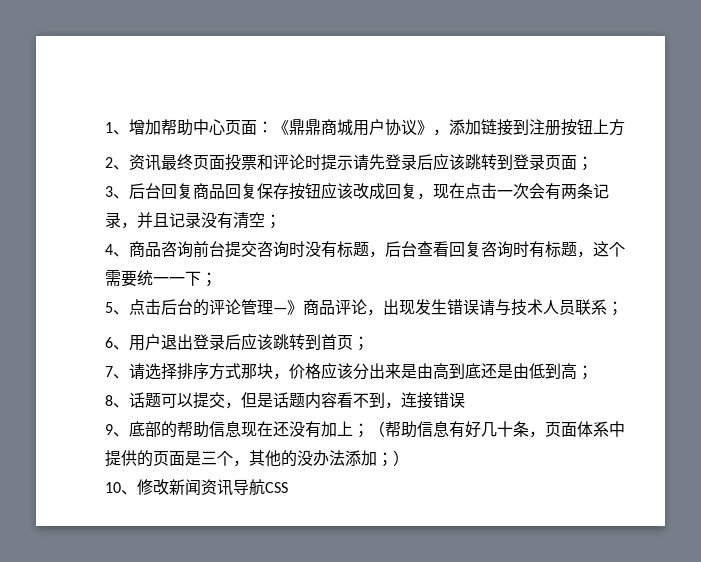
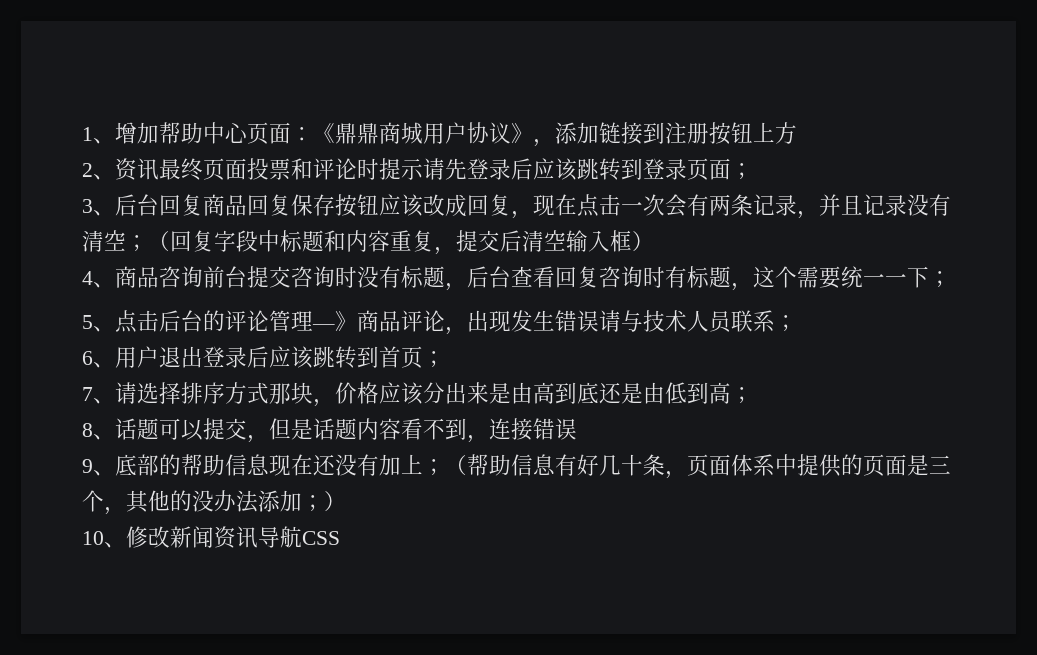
(281, 221) none -> [148,230,654,255] （回复字段中标题和内容重复，提交后清空输入框）

